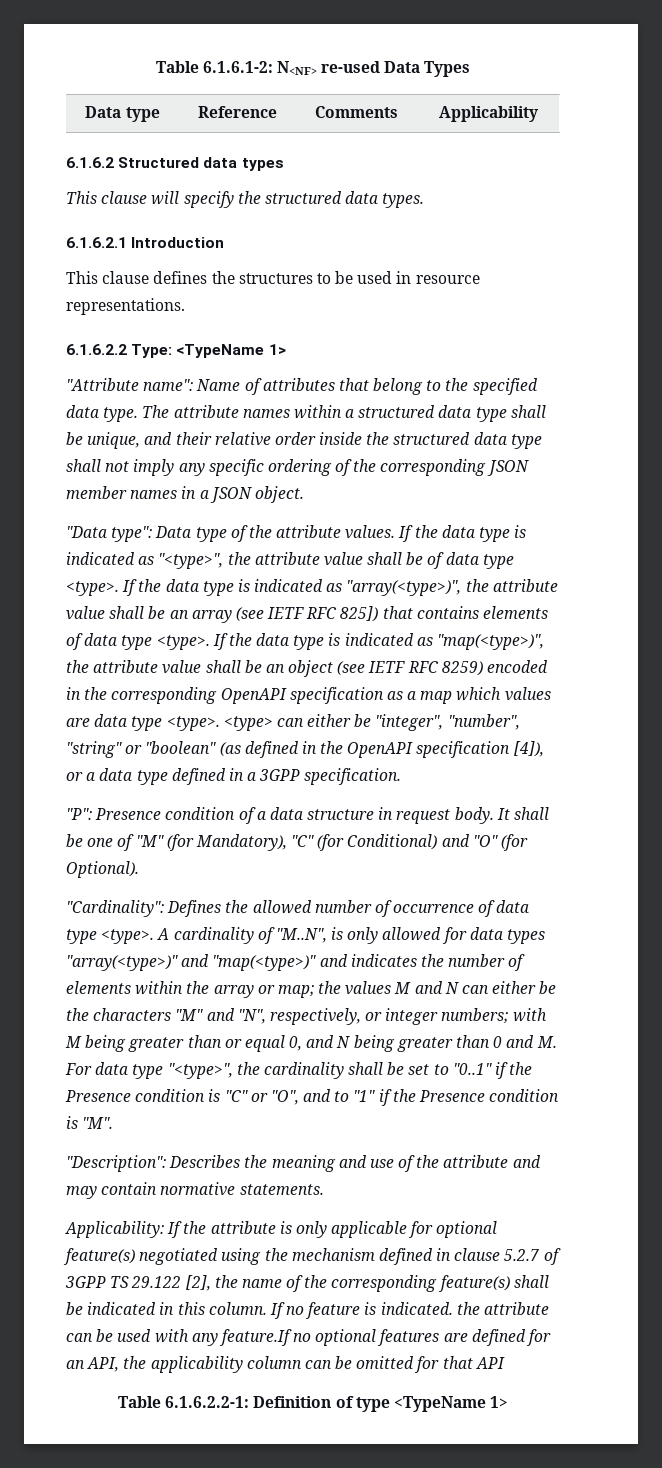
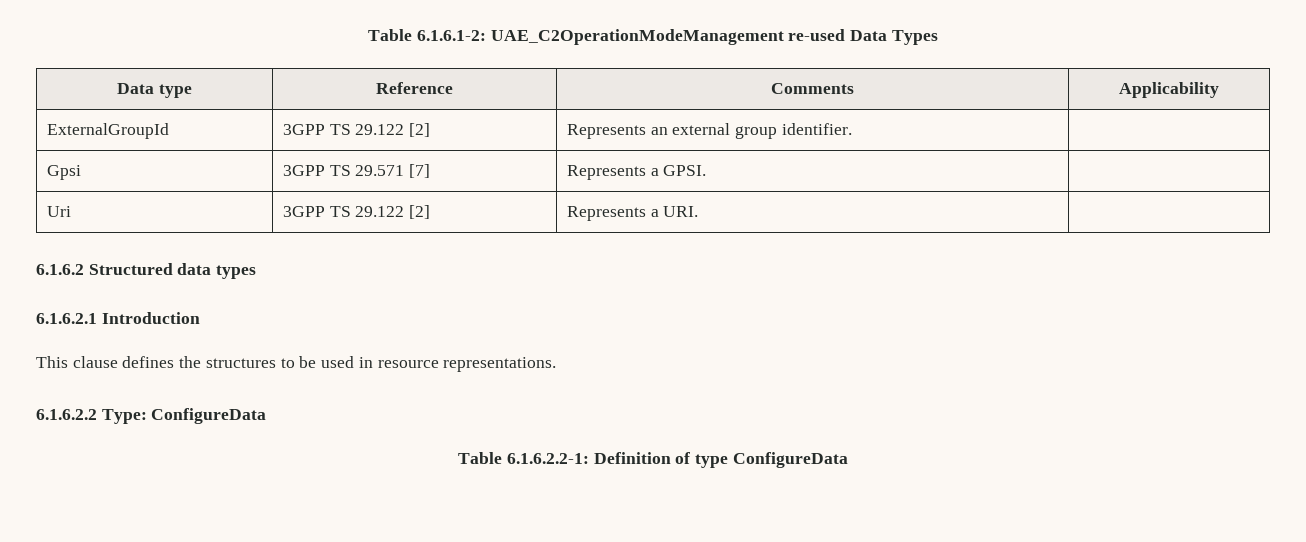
[276,61,317,75] N<NF> -> [490,29,784,45] UAE_C2OperationModeManagement
[66,157,284,171] [66,191,425,208] // 6.1.6.2 Structured data types // This clause will specify the structured data types. -> [46,123,169,139] [282,123,431,137] [566,123,852,139] [46,165,81,180] [282,164,431,178] [566,165,707,180] [46,206,71,217] [282,205,431,219] [566,206,699,221] [36,263,257,279] // ExternalGroupId | 3GPP TS 29.122 [2] | Represents an external group identifier. | // Gpsi | 3GPP TS 29.571 [7] | Represents a GPSI. | // Uri | 3GPP TS 29.122 [2] | Represents a URI. | // 6.1.6.2 Structured data types
[176,344,286,358] [66,378,538,395] [66,405,546,422] [66,432,542,449] [66,459,529,476] [66,486,304,503] [66,525,527,542] [66,552,514,569] [66,579,558,596] [66,606,549,623] [66,633,545,650] [66,660,549,677] [66,687,551,704] [66,714,520,731] [66,741,544,758] [66,768,402,785] [66,807,550,824] [66,834,529,851] [66,861,139,878] [66,900,530,917] [66,927,546,944] [66,954,526,971] [66,981,557,998] [66,1008,547,1025] [65,1035,557,1052] [65,1062,533,1079] [65,1089,560,1106] [66,1116,114,1129] [66,1155,541,1172] [66,1182,324,1199] [65,1221,498,1238] [63,1248,561,1265] [65,1275,549,1292] [66,1302,550,1319] [66,1329,552,1346] [66,1356,505,1373] <TypeName 1> // "Attribute name": Name of attributes that belong to the specified data type. The attribute names within a structured data type shall be unique, and their relative order inside the structured data type shall not imply any specific ordering of the corresponding JSON member names in a JSON object. // "Data type": Data type of the attribute values. If the data type is indicated as "<type>", the attribute value shall be of data type <type>. If the data type is indicated as "array(<type>)", the attribute value shall be an array (see IETF RFC 825]) that contains elements of data type <type>. If the data type is indicated as "map(<type>)", the attribute value shall be an object (see IETF RFC 8259) encoded in the corresponding OpenAPI specification as a map which values are data type <type>. <type> can either be "integer", "number", "string" or "boolean" (as defined in the OpenAPI specification [4]), or a data type defined in a 3GPP specification. // "P": Presence condition of a data structure in request body. It shall be one of "M" (for Mandatory), "C" (for Conditional) and "O" (for Optional). // "Cardinality": Defines the allowed number of occurrence of data type <type>. A cardinality of "M..N", is only allowed for data types "array(<type>)" and "map(<type>)" and indicates the number of elements within the array or map; the values M and N can either be the characters "M" and "N", respectively, or integer numbers; with M being greater than or equal 0, and N being greater than 0 and M. For data type "<type>", the cardinality shall be set to "0..1" if the Presence condition is "C" or "O", and to "1" if the Presence condition is "M". // "Description": Describes the meaning and use of the attribute and may contain normative statements. // Applicability: If the attribute is only applicable for optional feature(s) negotiated using the mechanism defined in clause 5.2.7 of 3GPP TS 29.122 [2], the name of the corresponding feature(s) shall be indicated in this column. If no feature is indicated. the attribute can be used with any feature.If no optional features are defined for an API, the applicability column can be omitted for that API -> [151,408,267,424] ConfigureData
[393,1396,509,1412] <TypeName 1> -> [732,452,848,468] ConfigureData

